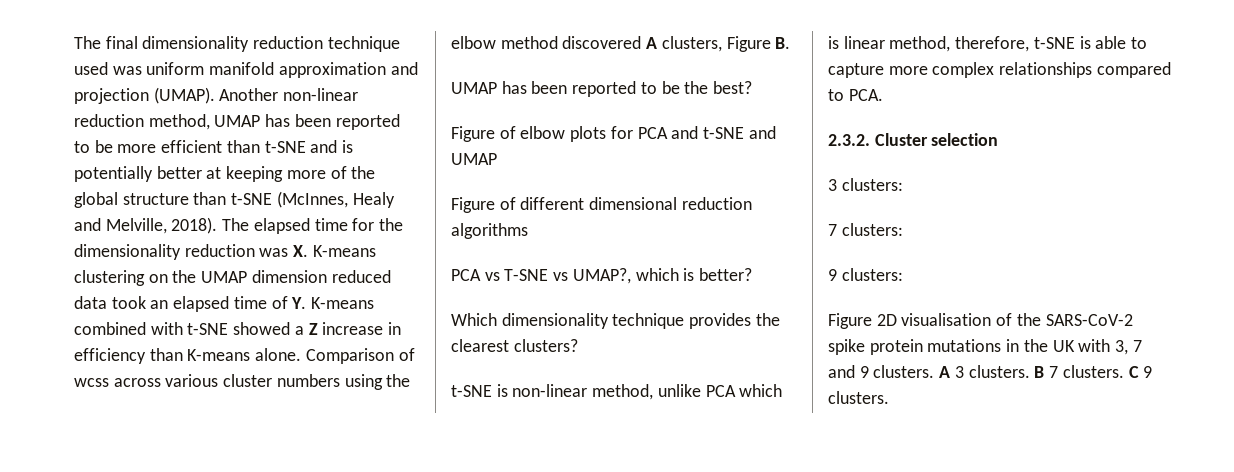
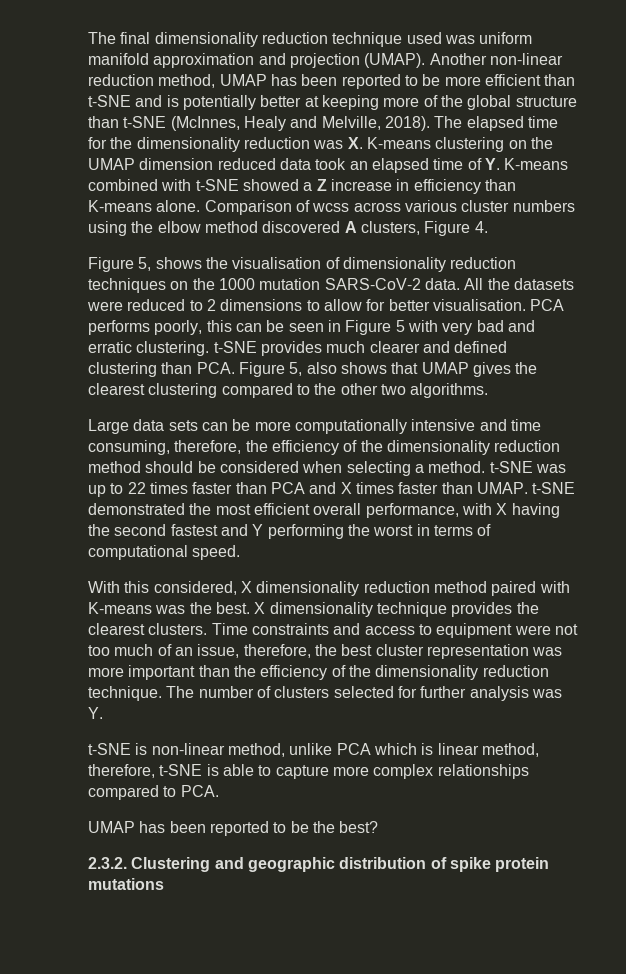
[775,37,791,49] [451,81,753,97] [451,126,776,142] [451,153,497,165] [451,197,752,213] [451,223,528,239] [451,268,753,284] [451,313,497,326] B. // UMAP has been reported to be the best? // Figure of elbow plots for PCA and t-SNE and UMAP // Figure of different dimensional reduction algorithms // PCA vs T-SNE vs UMAP?, which is better? // Which -> [474,221,488,233] [88,257,517,272] [88,278,574,293] [87,299,565,311] [88,320,535,335] [88,341,508,356] [88,362,538,377] [88,383,489,398] [88,419,541,434] [88,440,561,455] [88,461,566,476] [88,482,576,497] [88,503,560,518] [88,524,492,539] [88,545,241,560] [88,581,570,596] [88,602,266,614] 4. // Figure 5, shows the visualisation of dimensionality reduction techniques on the 1000 mutation SARS-CoV-2 data. All the datasets were reduced to 2 dimensions to allow for better visualisation. PCA performs poorly, this can be seen in Figure 5 with very bad and erratic clustering. t-SNE provides much clearer and defined clustering than PCA. Figure 5, also shows that UMAP gives the clearest clustering compared to the other two algorithms. // Large data sets can be more computationally intensive and time consuming, therefore, the efficiency of the dimensionality reduction method should be considered when selecting a method. t-SNE was up to 22 times faster than PCA and X times faster than UMAP. t-SNE demonstrated the most efficient overall performance, with X having the second fastest and Y performing the worst in terms of computational speed. // With this considered, X dimensionality reduction method paired with K-means was the best. X
[513,339,578,352] clusters? -> [148,623,578,638] [88,644,563,659] [88,665,549,680] [88,686,562,701] [88,707,103,719] clusters. Time constraints and access to equipment were not too much of an issue, therefore, the best cluster representation was more important than the efficiency of the dimensionality reduction technique. The number of clusters selected for further analysis was Y.
[828,133,999,146] [828,178,903,191] [828,223,903,236] [828,268,903,281] [828,313,1133,329] [828,339,1142,355] [828,365,1153,378] [828,391,889,404] 2.3.2. Cluster selection // 3 clusters: // 7 clusters: // 9 clusters: // Figure 2D visualisation of the SARS-CoV-2 spike protein mutations in the UK with 3, 7 and 9 clusters. A 3 clusters. B 7 clusters. C 9 clusters. -> [88,821,379,836] [88,857,550,872] [88,878,164,890] UMAP has been reported to be the best? // 2.3.2. Clustering and geographic distribution of spike protein mutations

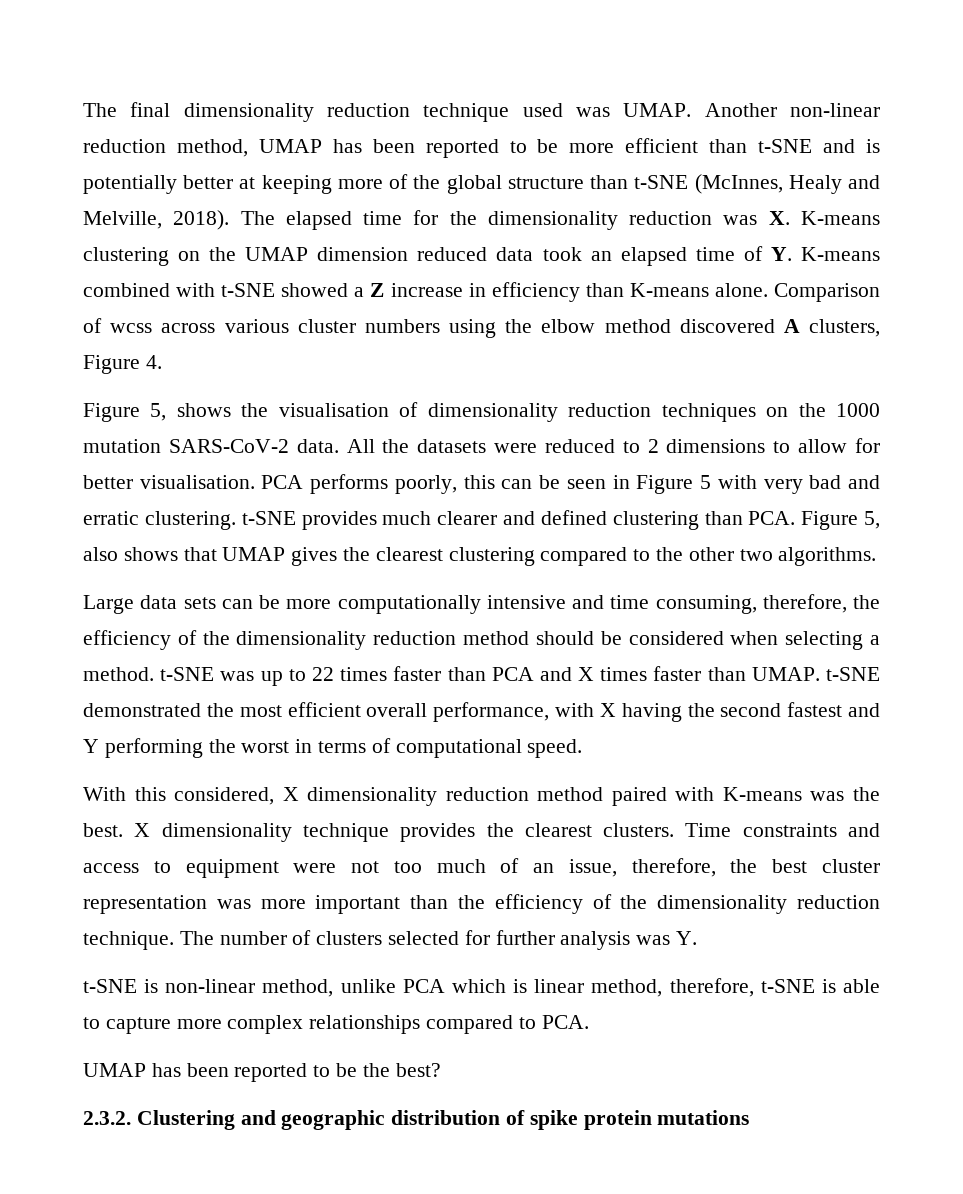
[479,32,533,44] [88,53,426,68] uniform manifold approximation and projection (UMAP). -> [623,103,692,117] UMAP.

